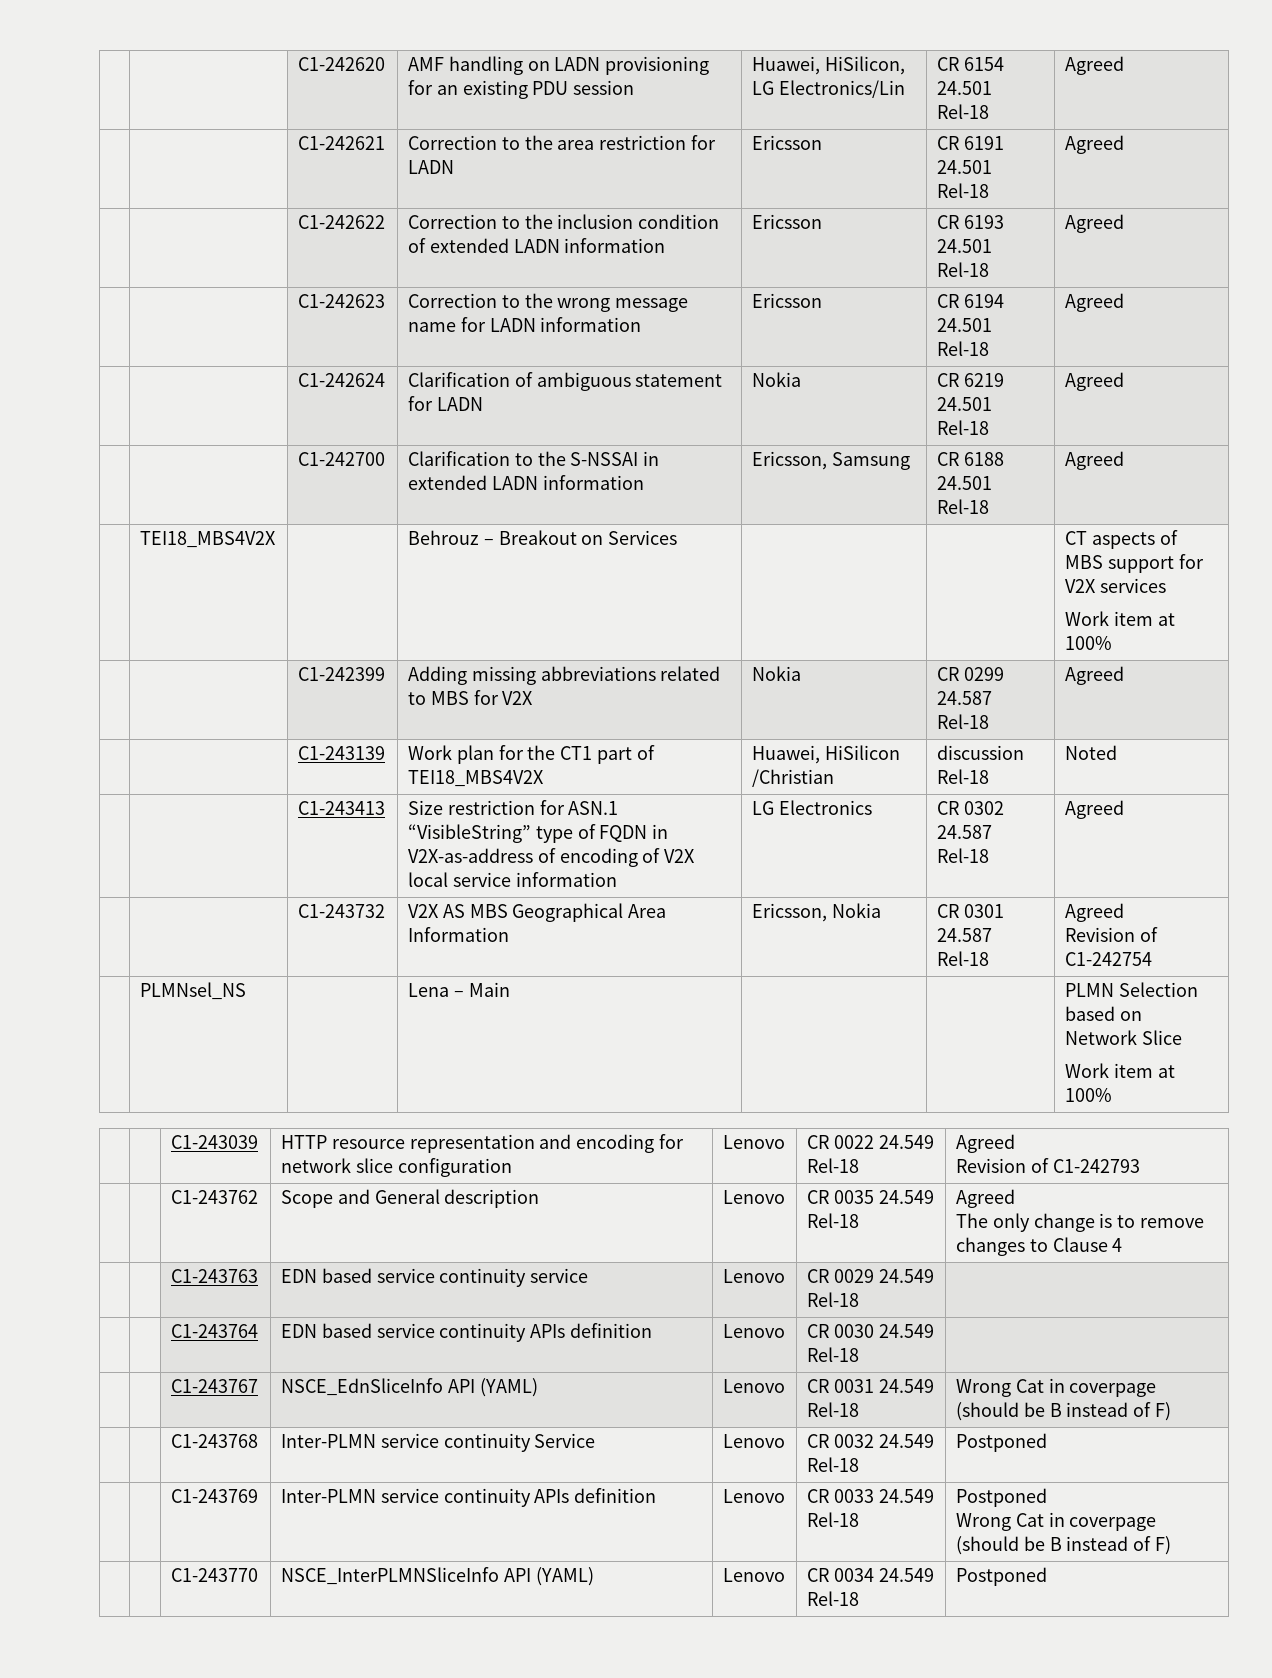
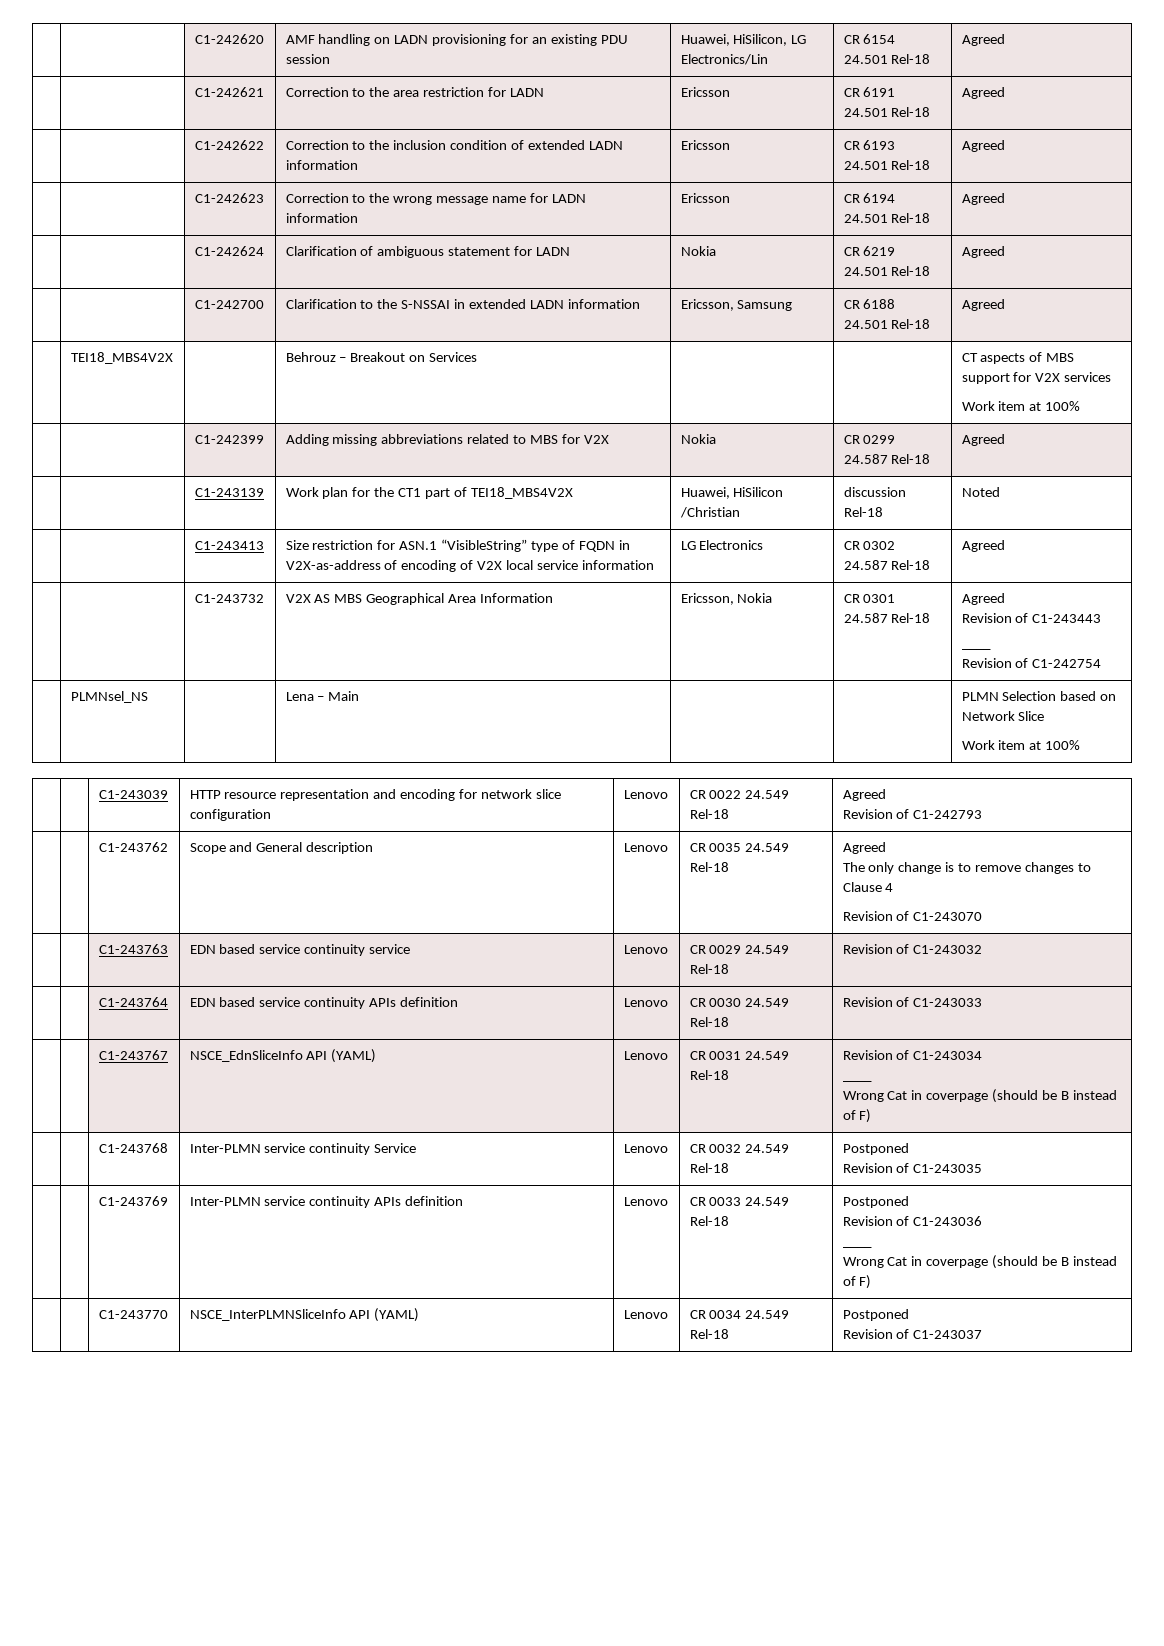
(1124, 912) none -> [961,613,1102,623] [961,648,991,650] // Revision of C1-243443 // ____
(1123, 1245) none -> [842,911,983,921] // Revision of C1-243070
(859, 1299) none -> [842,944,983,954] Revision of C1-243032
(859, 1354) none -> [842,997,983,1007] Revision of C1-243033
(859, 1409) none -> [842,1050,983,1060] [842,1080,872,1082] Revision of C1-243034 // ____ //
(1047, 1442) none -> [842,1163,983,1173] // Revision of C1-243035
(1047, 1497) none -> [842,1216,983,1226] [842,1246,872,1248] // Revision of C1-243036 // ____
(1047, 1576) none -> [842,1329,983,1339] // Revision of C1-243037

